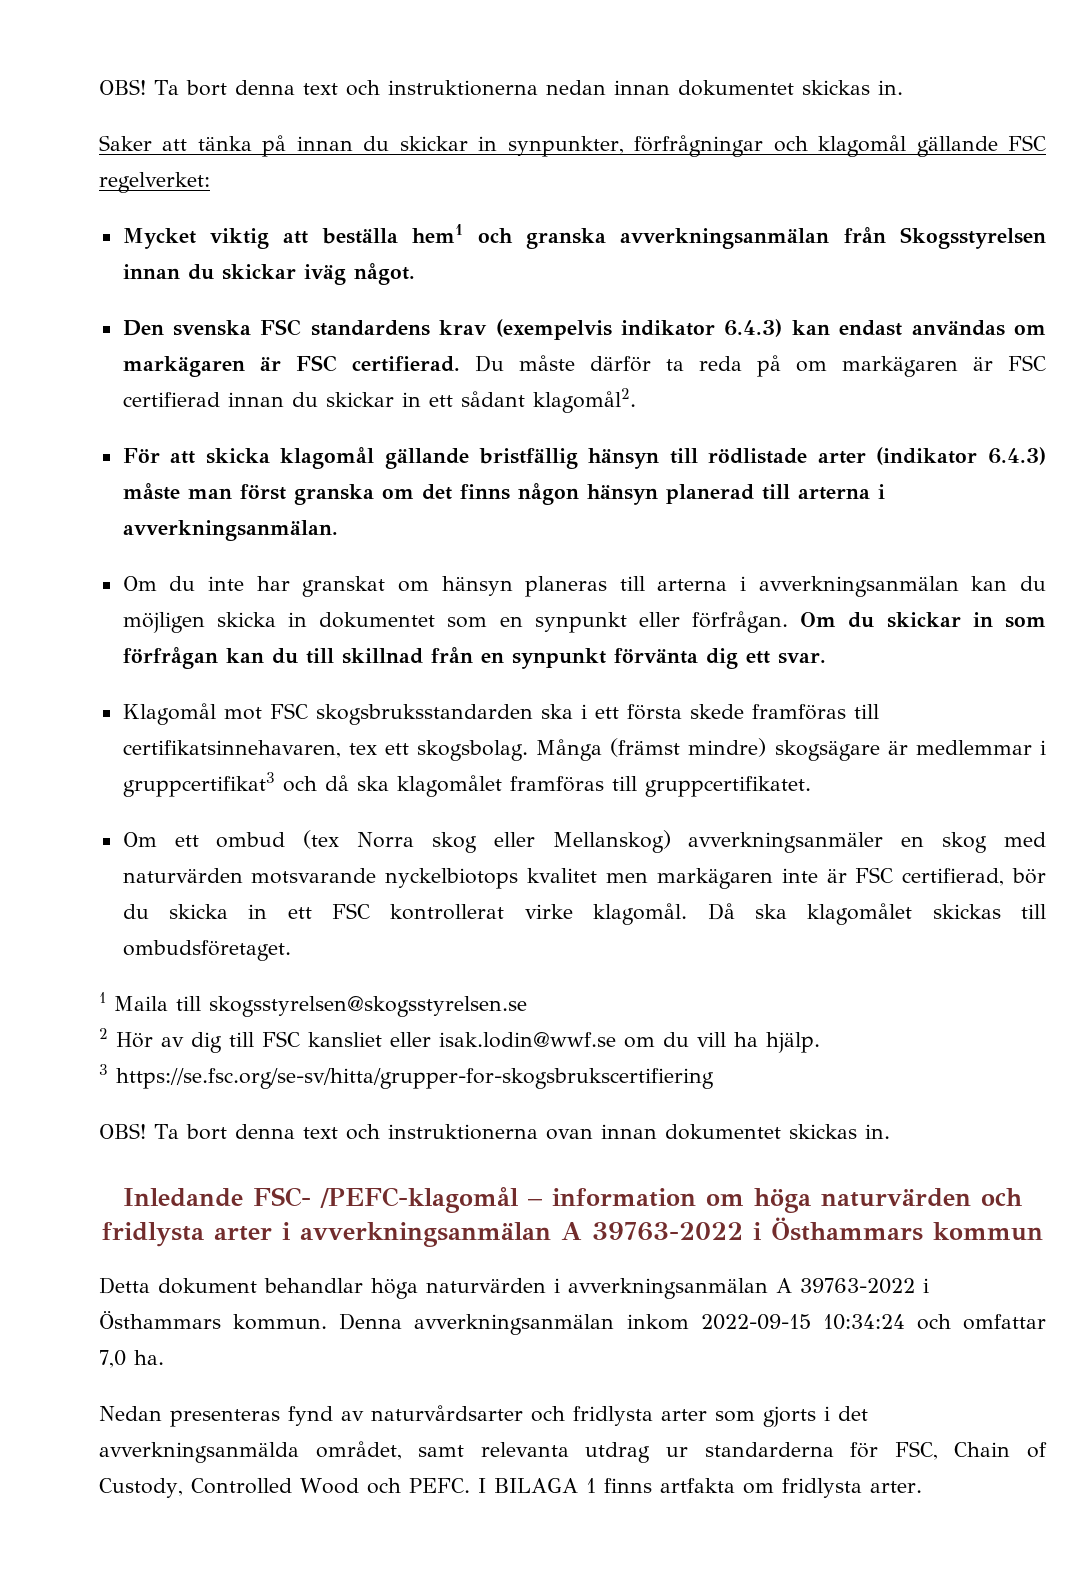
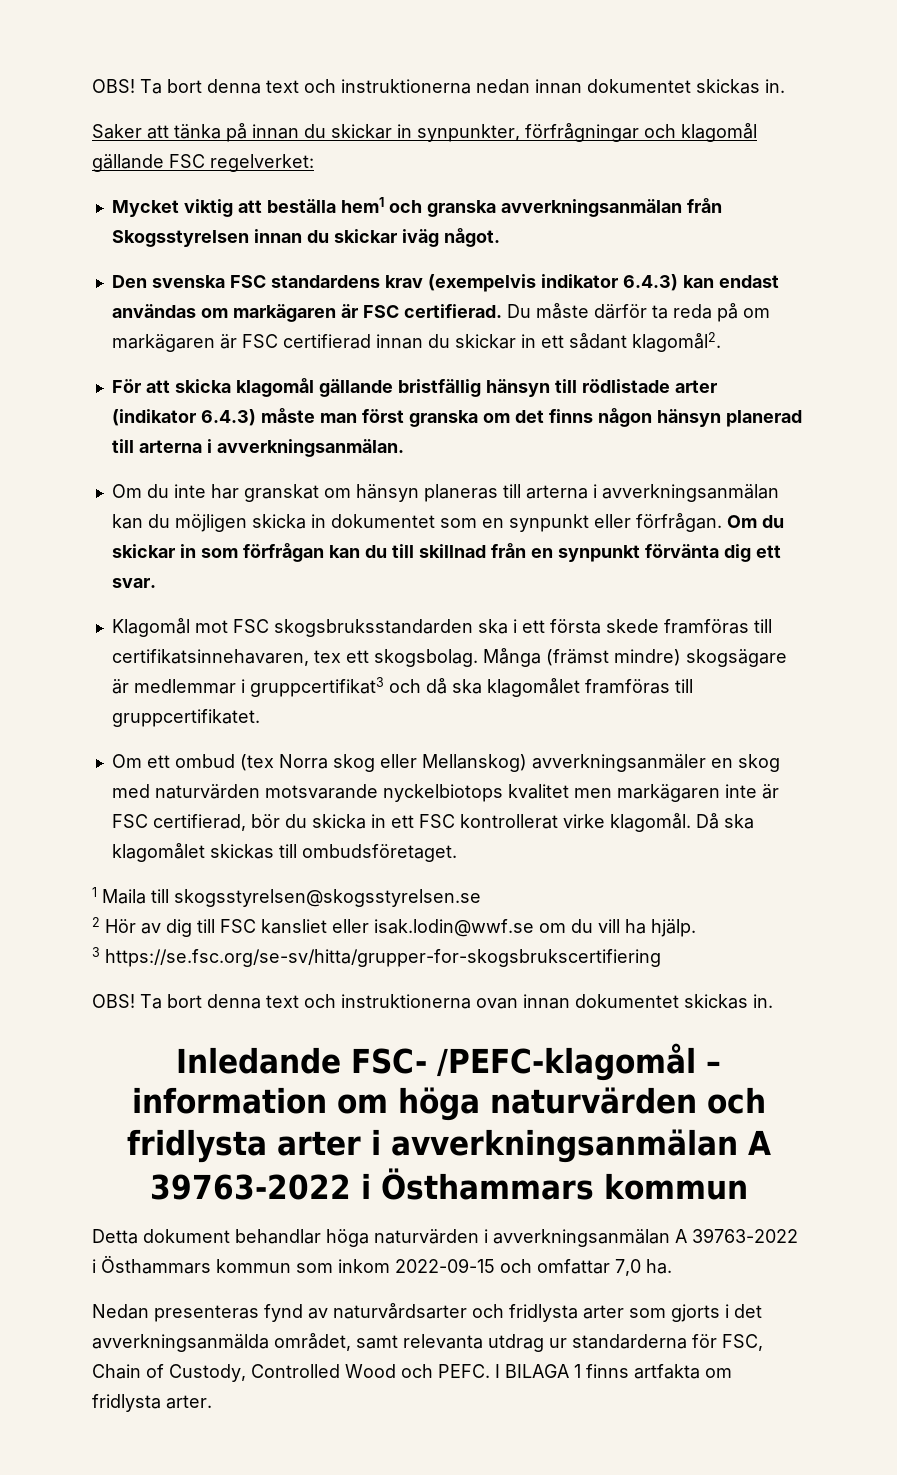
[233,1313,615,1335] kommun. Denna avverkningsanmälan -> [216,1259,333,1273] kommun som
[822,1314,905,1330] 10:34:24 -> (495, 1265) none

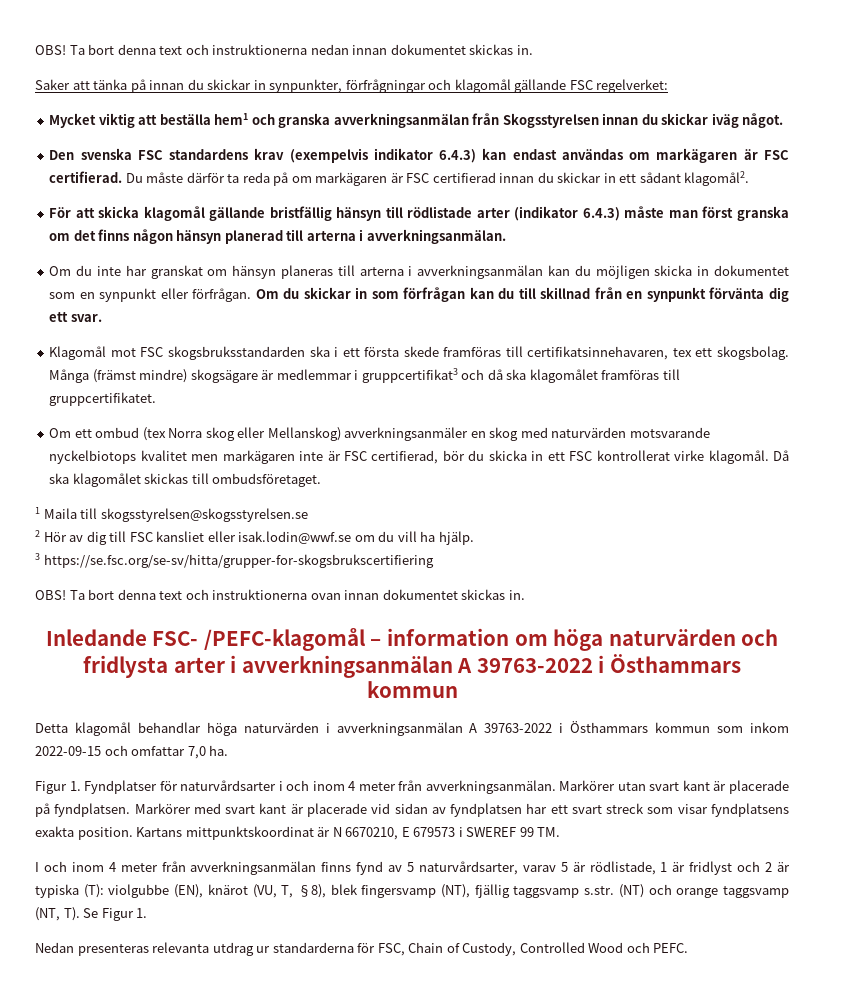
[143,1229,230,1243] dokument -> [74,722,131,736] klagomål
[92,1303,762,1322] [92,1333,398,1352] Nedan presenteras fynd av naturvårdsarter och fridlysta arter som gjorts i det avverkningsanmälda området, samt -> [35,780,789,794] [35,803,790,817] [35,826,561,840] [35,861,791,875] [35,884,789,898] [35,907,148,921] [35,942,149,956] Figur 1. Fyndplatser för naturvårdsarter i och inom 4 meter från avverkningsanmälan. Markörer utan svart kant är placerade på fyndplatsen. Markörer med svart kant är placerade vid sidan av fyndplatsen har ett svart streck som visar fyndplatsens exakta position. Kartans mittpunktskoordinat är N 6670210, E 679573 i SWEREF 99 TM. // I och inom 4 meter från avverkningsanmälan finns fynd av 5 naturvårdsarter, varav 5 är rödlistade, 1 är fridlyst och 2 är typiska (T): violgubbe (EN), knärot (VU, T, §8), blek fingersvamp (NT), fjällig taggsvamp s.str. (NT) och orange taggsvamp (NT, T). Se Figur 1. // Nedan presenteras
[495,1364,732,1379] [92,1394,212,1412] I BILAGA 1 finns artfakta om fridlysta arter. -> (689, 948) none

